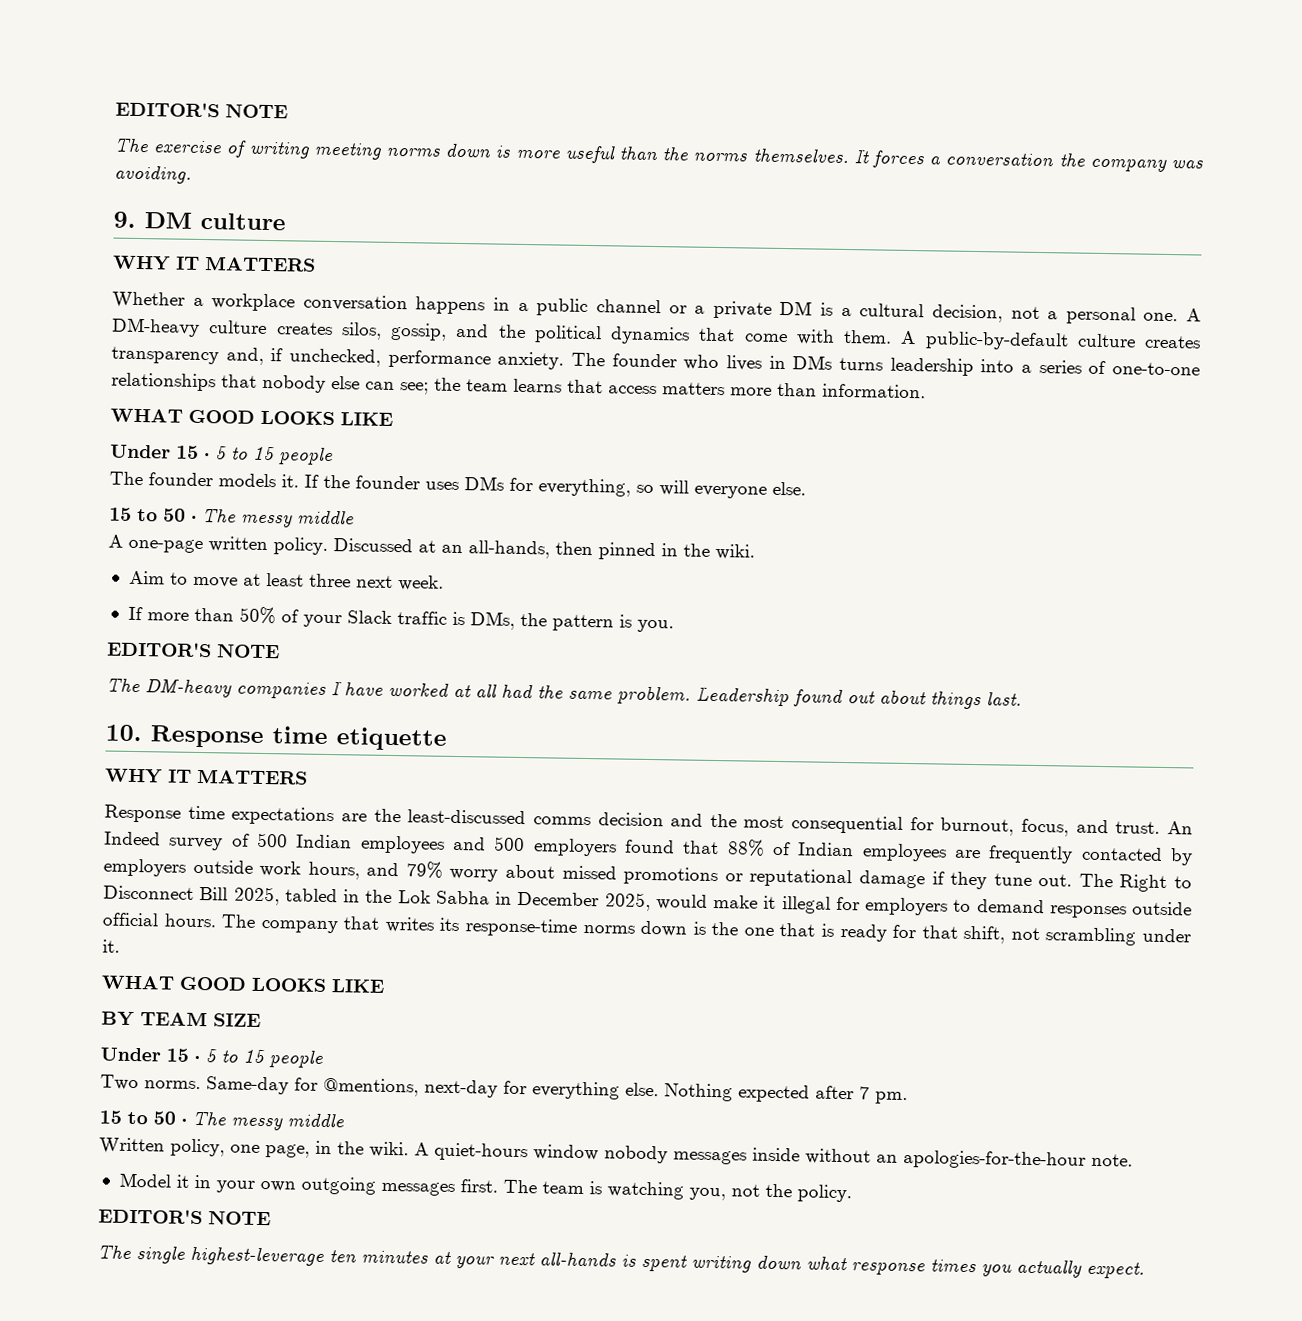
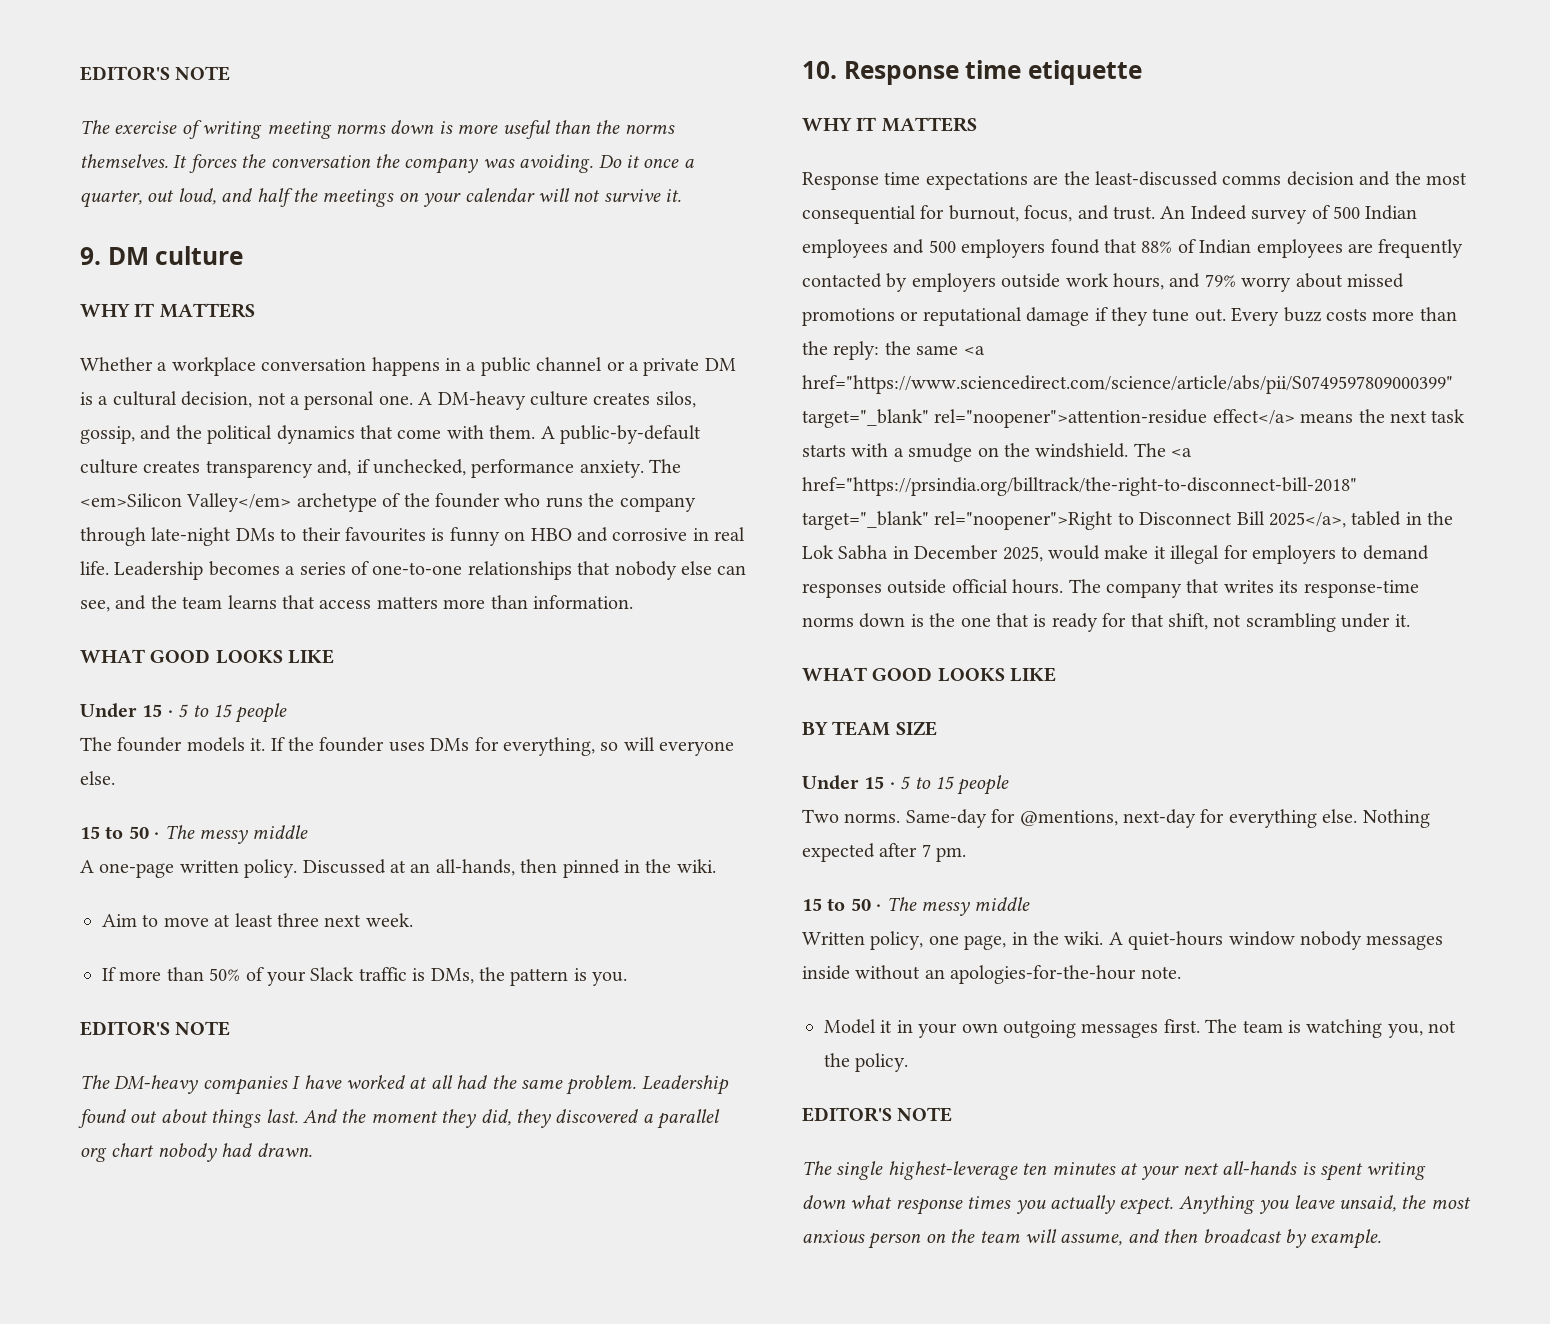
[929,156,942,165] a -> [241,154,267,168] the
(192, 174) none -> [598,155,694,168] [80,188,682,208] Do it once a quarter, out loud, and half the meetings on your calendar will not survive it.
[611,353,1015,376] founder who lives in DMs turns leadership into -> [80,493,696,512] [80,527,746,546] [80,561,280,580] <em>Silicon Valley</em> archetype of the founder who runs the company through late-night DMs to their favourites is funny on HBO and corrosive in real life. Leadership becomes
[400,382,429,395] see; -> [80,595,147,612] see, and
(1022, 699) none -> [303,1109,721,1129] [80,1143,312,1162] And the moment they did, they discovered a parallel org chart nobody had drawn.
[1078,873,1168,893] The Right -> [1231,307,1457,326] [802,341,985,360] [802,375,1453,394] [802,409,1466,428] [802,443,1193,462] [802,477,1357,496] [802,511,1114,530] Every buzz costs more than the reply: the same <a href="https://www.sciencedirect.com/science/article/abs/pii/S0749597809000399" target="_blank" rel="noopener">attention-residue effect</a> means the next task starts with a smudge on the windshield. The <a href="https://prsindia.org/billtrack/the-right-to-disconnect-bill-2018" target="_blank" rel="noopener">Right
[233,886,280,906] 2025, -> [1269,512,1346,528] 2025</a>,
(1145, 1270) none -> [1178,1195,1471,1214] [802,1229,1382,1249] Anything you leave unsaid, the most anxious person on the team will assume, and then broadcast by example.

